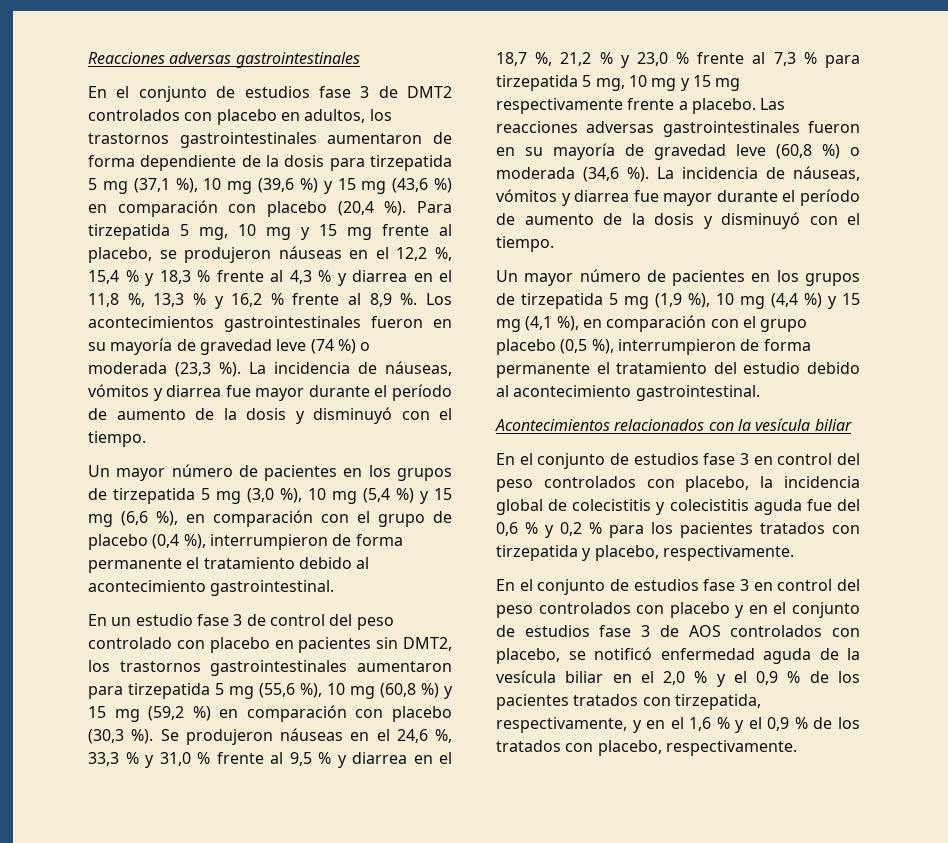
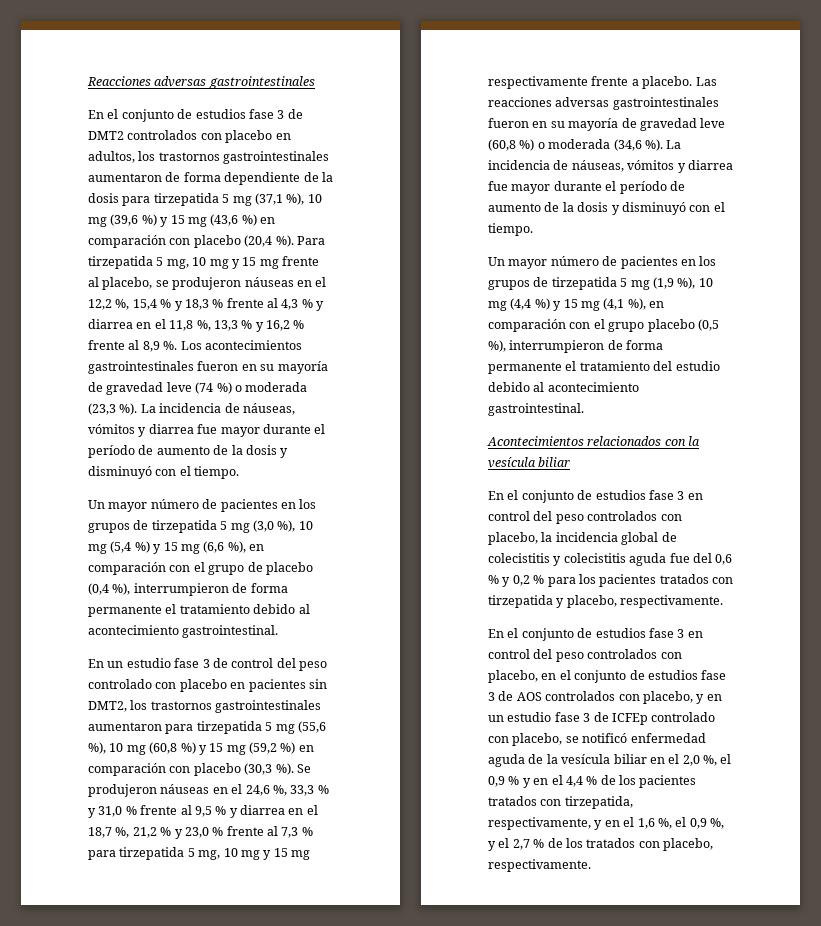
[669,602,745,618] placebo y -> [488,670,538,683] placebo,
(560, 656) none -> [696,694,722,704] [488,712,716,725] [488,733,563,746] y en un estudio fase 3 de ICFEp controlado con placebo,
[694,671,779,687] % y el 0,9 -> [703,754,732,766] [488,775,583,788] %, el 0,9 % y en el 4,4
[716,717,790,733] % y el 0,9 -> [657,817,724,829] [488,838,530,851] %, el 0,9 %, y el 2,7

